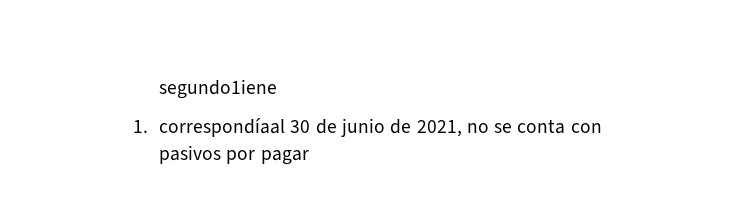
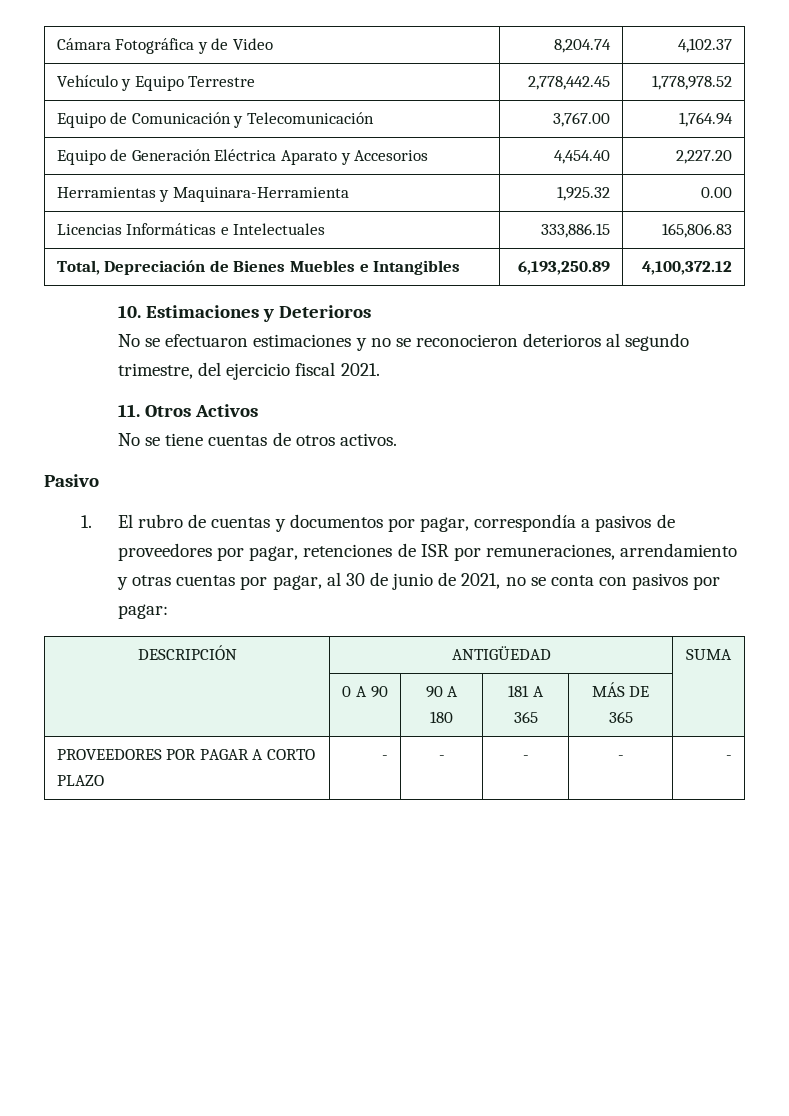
[159,79,278,99] [133,118,286,137] segundo1iene // 1. correspondíaal -> [56,38,274,54] [554,39,612,53] [678,38,733,53] [56,75,256,91] [528,76,611,90] [652,75,733,90] [56,112,375,128] [553,112,611,127] [679,112,734,127] [56,149,429,165] [554,150,611,164] [676,150,733,164] [56,187,349,202] [557,186,611,201] [701,187,733,198] [56,223,326,235] [541,223,611,238] [662,223,733,238] [56,260,461,275] [518,261,611,275] [642,261,733,275] [118,305,372,322] [118,333,690,351] [118,362,380,380] [118,404,259,417] [118,432,397,446] [44,474,99,487] [81,514,675,532] [118,543,738,561] [117,572,341,590] Cámara Fotográfica y de Video | 8,204.74 | 4,102.37 // Vehículo y Equipo Terrestre | 2,778,442.45 | 1,778,978.52 // Equipo de Comunicación y Telecomunicación | 3,767.00 | 1,764.94 // Equipo de Generación Eléctrica Aparato y Accesorios | 4,454.40 | 2,227.20 // Herramientas y Maquinara-Herramienta | 1,925.32 | 0.00 // Licencias Informáticas e Intelectuales | 333,886.15 | 165,806.83 // Total, Depreciación de Bienes Muebles e Intangibles | 6,193,250.89 | 4,100,372.12 // 10. Estimaciones y Deterioros // No se efectuaron estimaciones y no se reconocieron deterioros al segundo trimestre, del ejercicio fiscal 2021. // 11. Otros Activos // No se tiene cuentas de otros activos. // Pasivo // 1. El rubro de cuentas y documentos por pagar, correspondía a pasivos de proveedores por pagar, retenciones de ISR por remuneraciones, arrendamiento y otras cuentas por pagar, al
[260,150,309,165] pagar -> [118,604,169,619] [137,645,237,660] [451,646,551,660] [686,649,732,660] [342,686,388,698] [425,686,459,698] [430,711,453,723] [508,685,544,697] [513,711,538,723] [591,682,650,697] [608,711,633,723] [56,749,316,760] [56,775,104,786] [382,755,389,760] [438,755,445,760] [522,755,529,760] [617,755,624,760] [726,755,733,760] pagar: // DESCRIPCIÓN | ANTIGÜEDAD | SUMA // | 0 A 90 | 90 A 180 | 181 A 365 | MÁS DE 365 | // PROVEEDORES POR PAGAR A CORTO PLAZO | - | - | - | - | -

